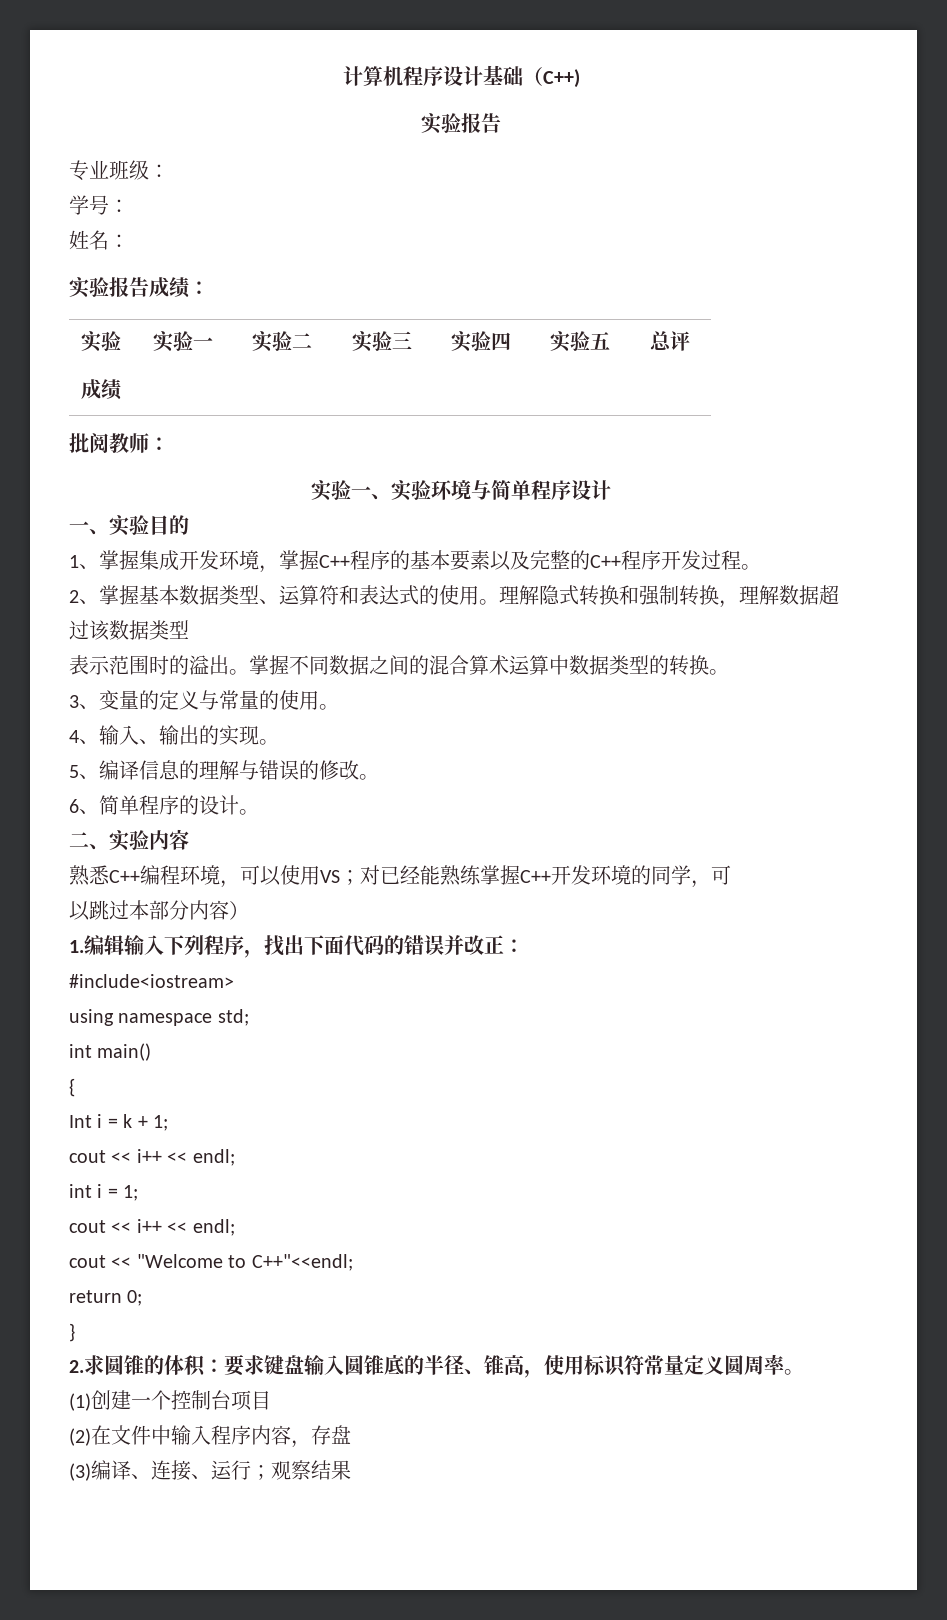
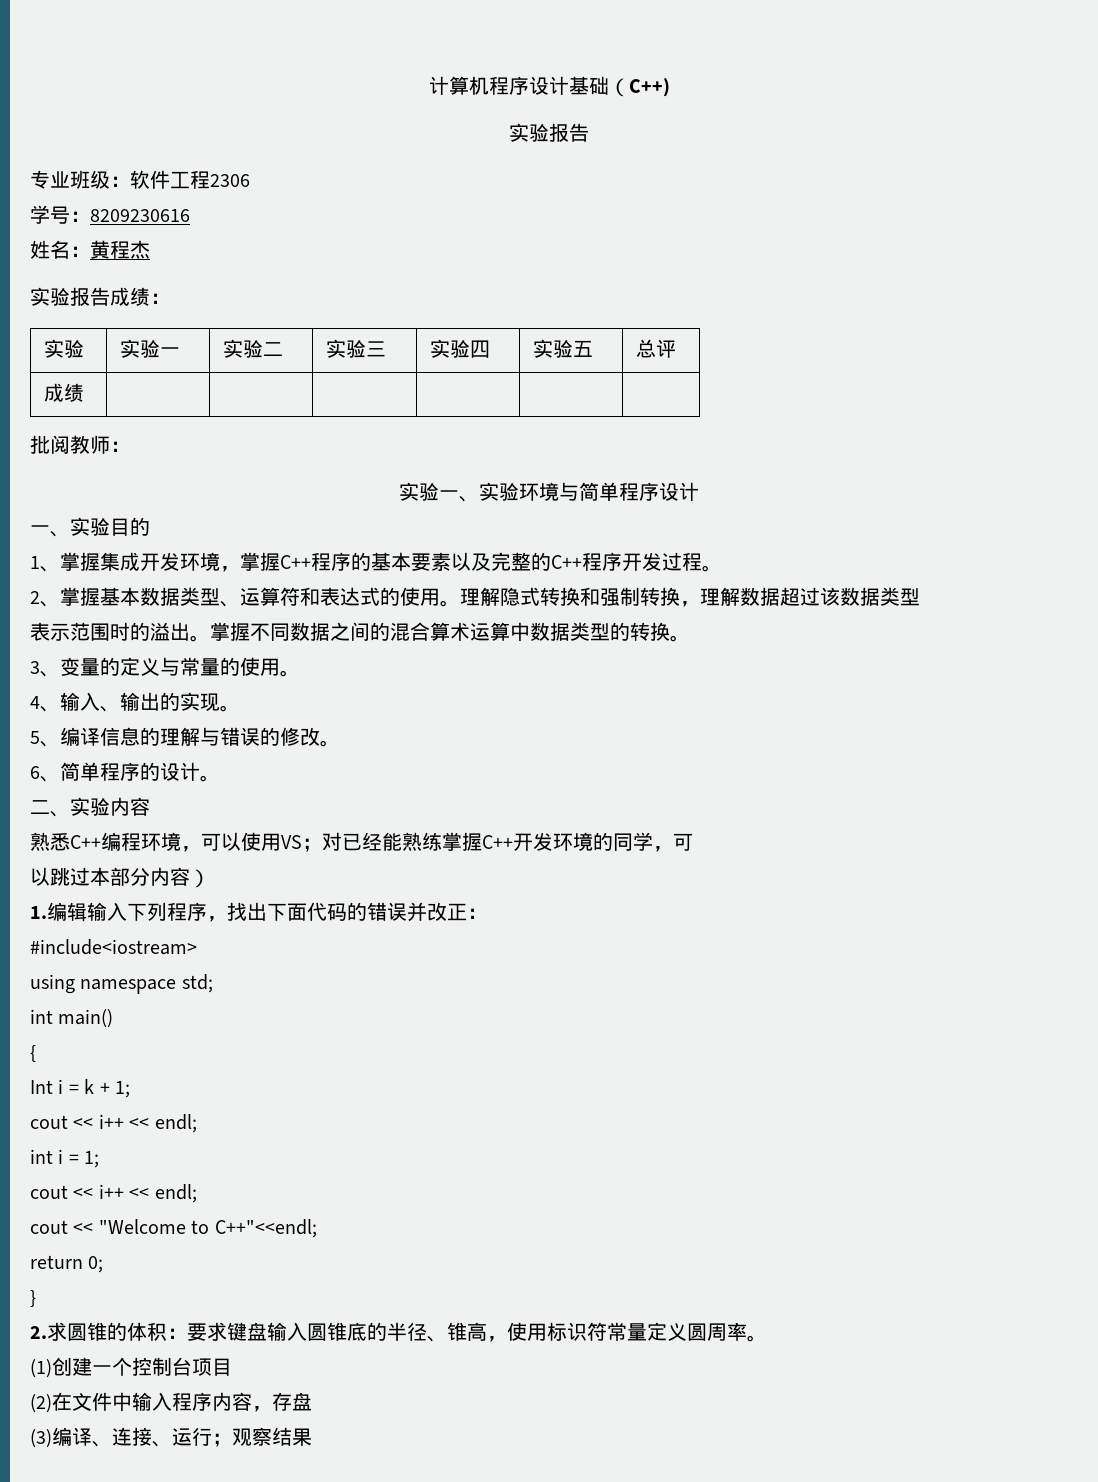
(169, 171) none -> [130,170,250,189] 软件工程2306
(129, 206) none -> [90,209,190,222] 8209230616
(129, 241) none -> [90,240,150,259] 黄程杰

